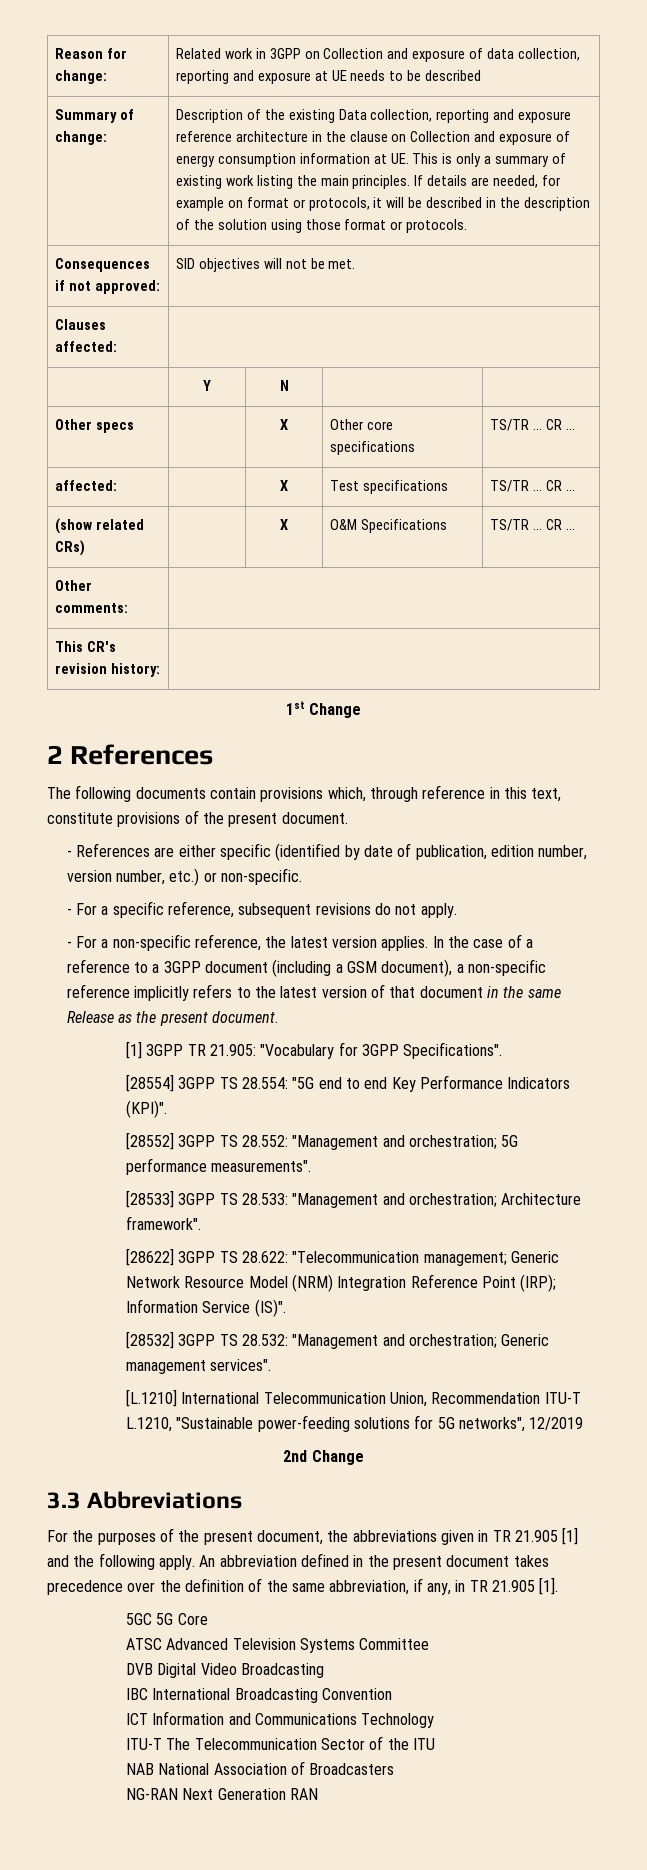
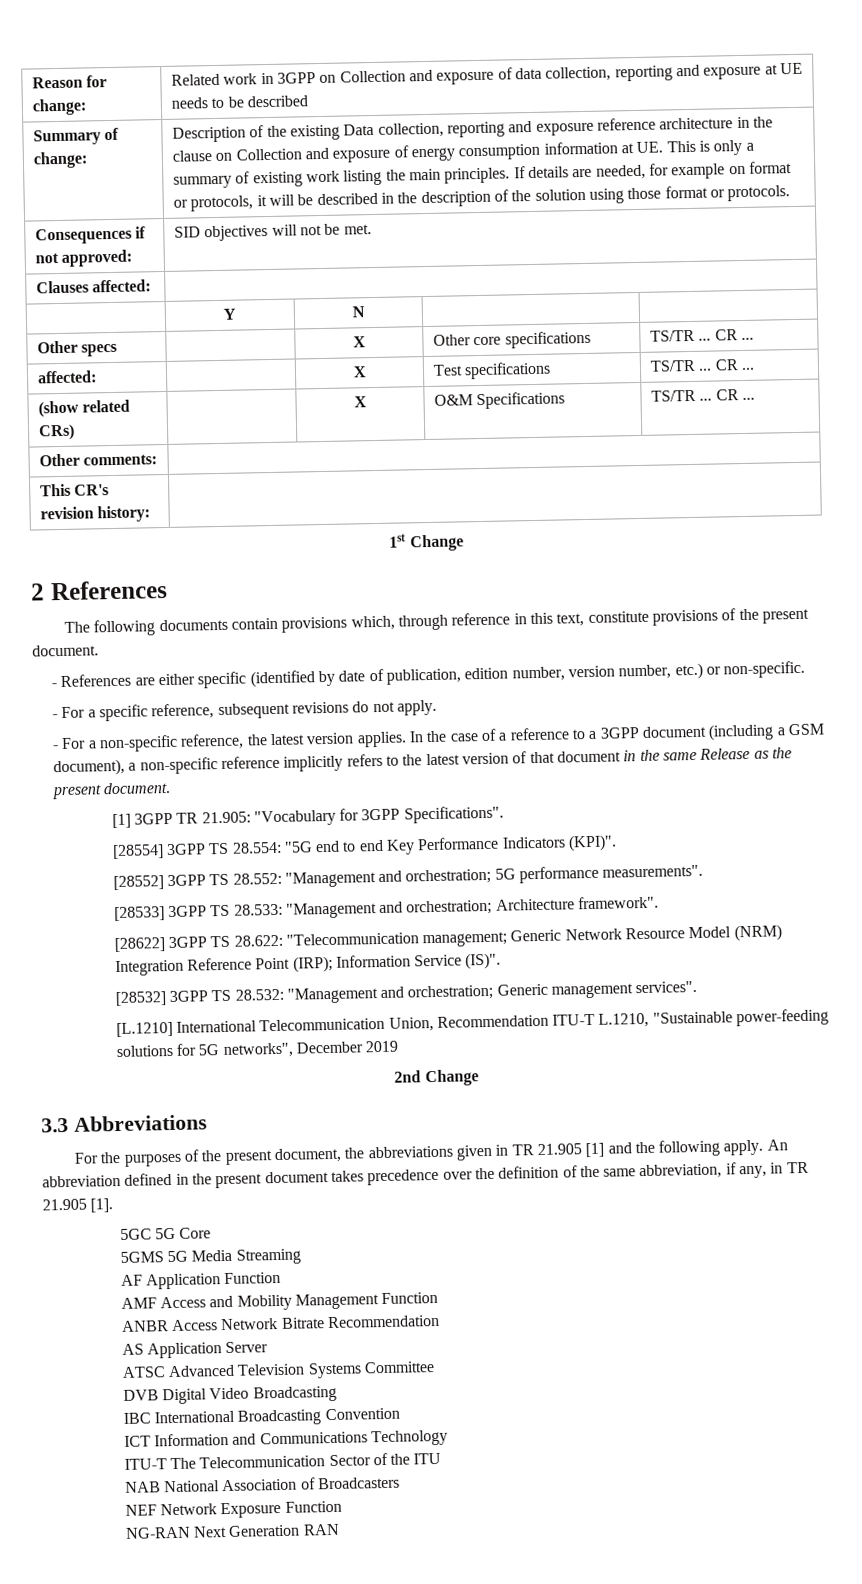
[529,1417,584,1430] 12/2019 -> [295,1040,399,1054] December 2019
(208, 1619) none -> [119,1248,301,1265] [120,1271,282,1290] [120,1291,439,1311] [121,1314,440,1332] [121,1341,269,1359] // 5GMS 5G Media Streaming // AF Application Function // AMF Access and Mobility Management Function // ANBR Access Network Bitrate Recommendation // AS Application Server
(395, 1769) none -> [124,1500,342,1519] // NEF Network Exposure Function

